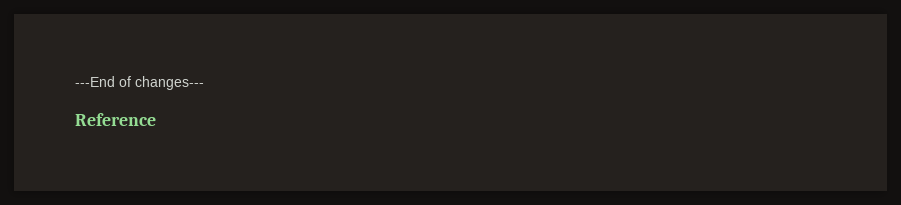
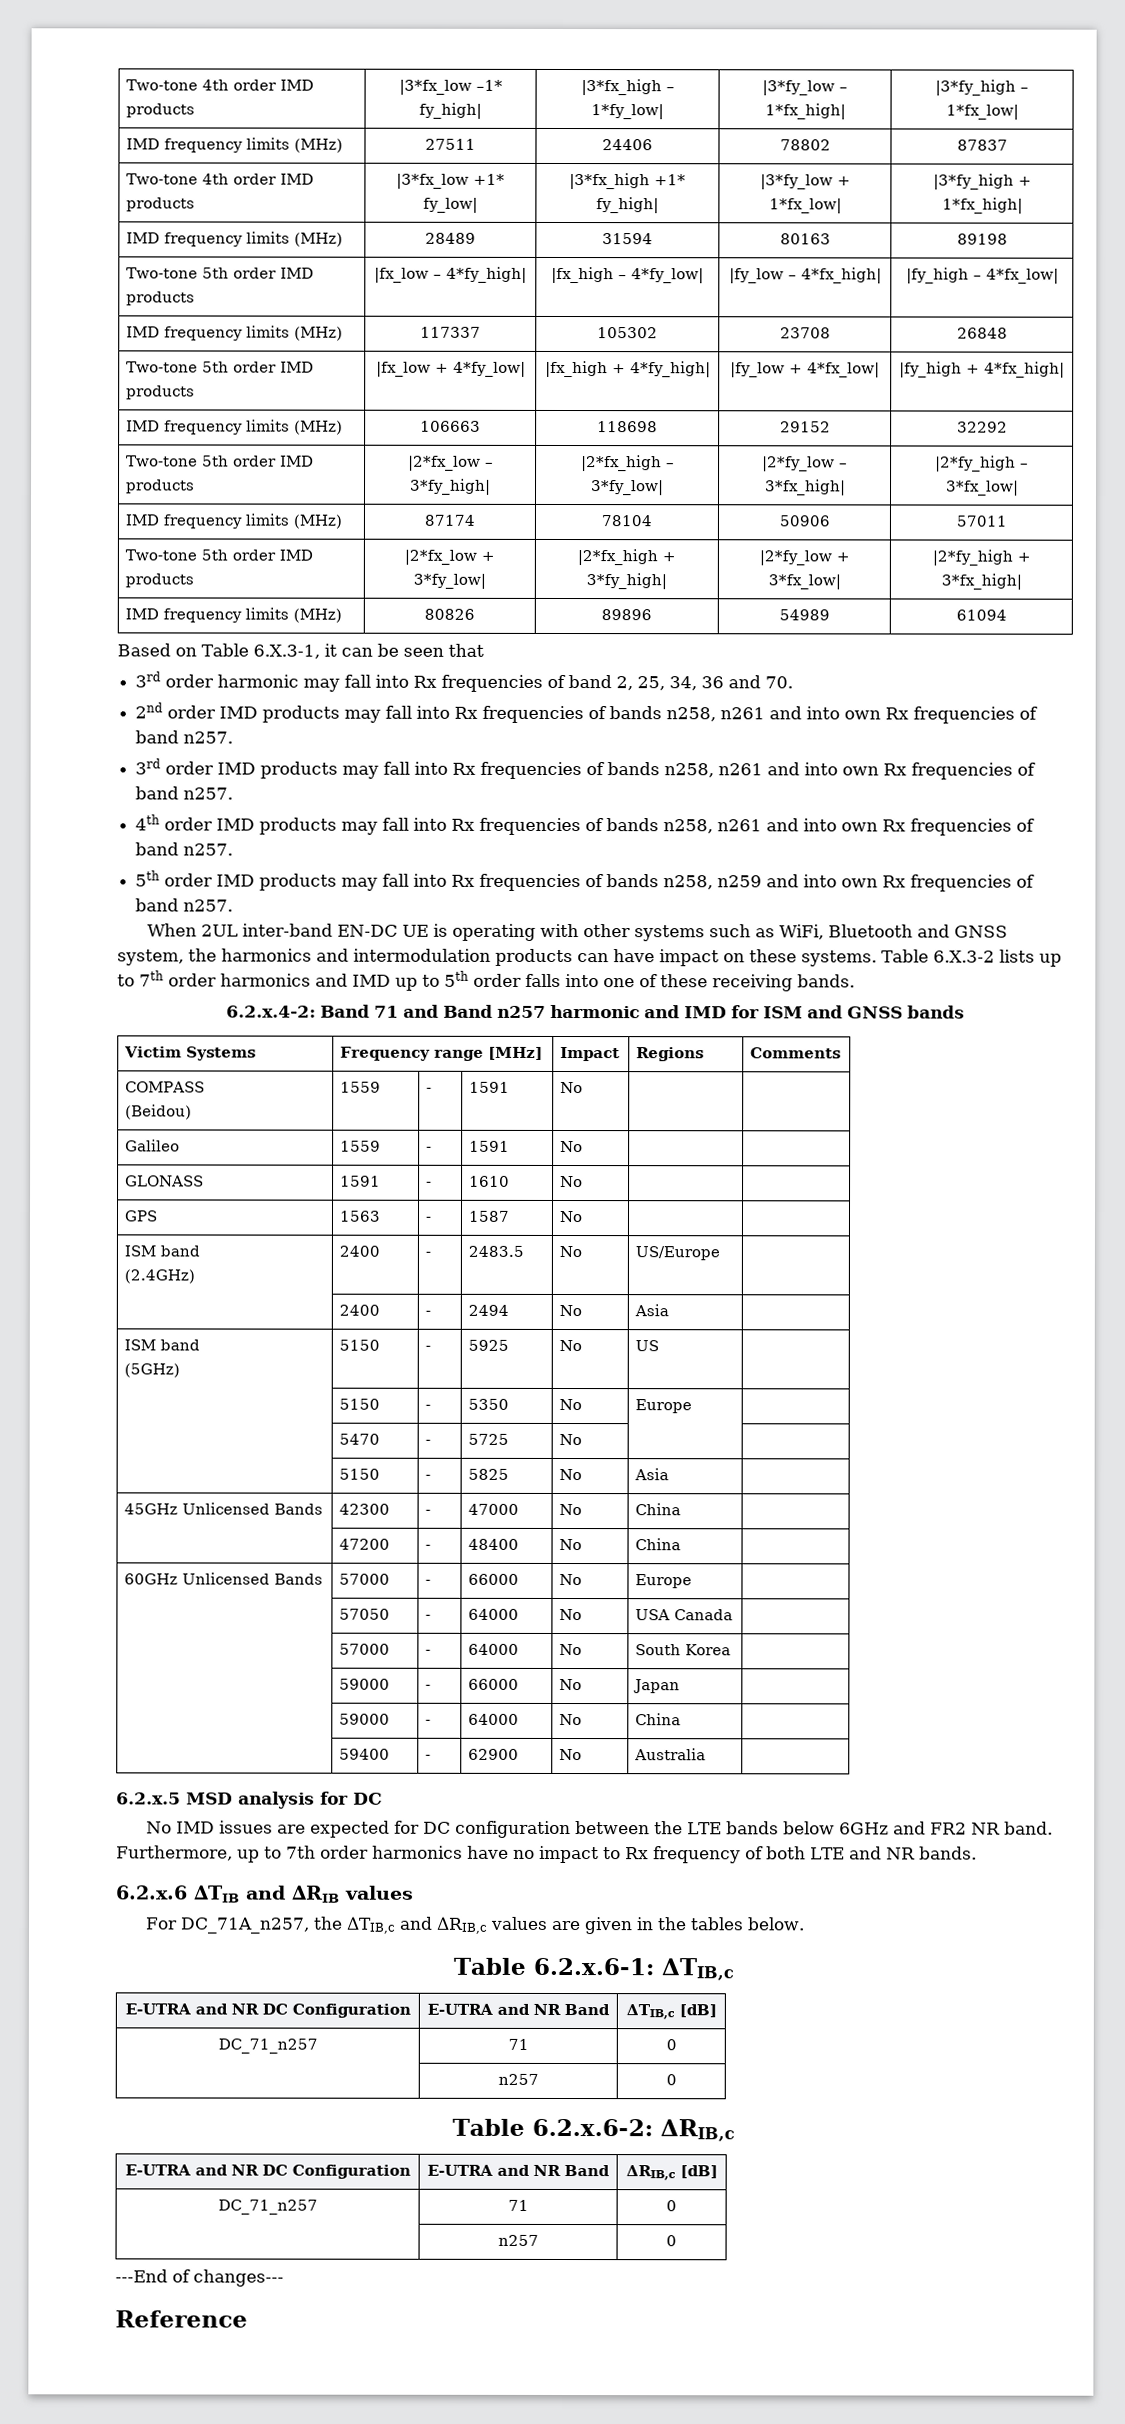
(75, 81) none -> [126,79,315,91] [126,103,196,118] [398,79,503,95] [419,102,482,119] [580,79,675,96] [591,104,664,120] [762,80,848,96] [764,103,846,120] [935,79,1029,96] [945,104,1019,120] [126,137,344,153] [425,138,476,150] [602,139,653,151] [779,139,831,151] [956,139,1008,151] [126,173,315,185] [126,197,196,212] [396,173,505,189] [423,197,478,213] [569,173,686,190] [596,197,659,214] [759,174,851,190] [768,198,842,214] [932,173,1032,190] [941,197,1023,214] [126,231,344,247] [425,232,476,244] [602,233,653,245] [779,233,831,245] [956,233,1008,245] [126,267,315,279] [126,291,196,306] [374,266,527,283] [551,266,704,284] [728,267,882,284] [905,267,1059,284] [126,325,344,341] [420,326,481,338] [597,327,658,339] [779,327,831,339] [956,327,1008,339] [126,361,315,373] [126,385,196,400] [375,361,526,377] [544,360,711,378] [730,362,880,378] [899,361,1065,378] [126,419,344,435] [420,420,481,432] [597,421,658,433] [779,421,831,433] [956,421,1008,433] [126,455,315,467] [126,479,196,494] [407,455,494,471] [410,478,491,495] [580,455,675,472] [591,480,664,496] [762,456,848,472] [764,479,846,496] [935,455,1029,472] [945,480,1019,496] [125,513,343,529] [424,514,475,526] [601,515,652,527] [778,515,830,527] [955,515,1007,527] [125,549,314,561] [125,573,195,588] [404,549,495,565] [413,573,486,589] [577,549,676,566] [586,573,667,590] [758,550,850,566] [767,574,841,590] [931,549,1031,566] [940,573,1022,590] [125,607,343,623] [424,608,475,620] [601,609,652,621] [778,609,830,621] [955,609,1007,621] [117,643,484,659] [135,671,794,692] [135,702,1039,724] [135,730,234,744] [135,758,1037,780] [135,786,234,800] [135,814,1036,836] [135,842,234,856] [135,870,1036,892] [135,898,234,912] [147,923,1009,942] [117,948,1062,967] [117,970,855,992] [226,1004,965,1019] [124,1046,257,1061] [340,1046,544,1061] [560,1046,621,1062] [636,1047,705,1062] [750,1047,842,1059] [125,1081,206,1093] [125,1104,193,1120] [340,1081,382,1093] [426,1087,433,1093] [469,1081,511,1093] [560,1081,584,1094] [125,1139,181,1152] [340,1140,382,1152] [426,1146,433,1152] [469,1140,511,1152] [560,1140,584,1153] [125,1175,205,1187] [340,1175,382,1187] [426,1181,433,1187] [469,1175,511,1187] [560,1175,584,1188] [124,1210,159,1222] [339,1210,382,1222] [425,1216,432,1222] [468,1210,511,1222] [559,1210,584,1223] [124,1245,201,1257] [124,1269,196,1284] [339,1245,381,1257] [425,1251,432,1257] [468,1245,525,1257] [559,1245,583,1258] [635,1246,721,1261] [339,1304,381,1316] [425,1310,432,1316] [468,1304,510,1316] [559,1304,583,1317] [634,1304,670,1317] [124,1339,201,1351] [124,1363,181,1378] [339,1339,381,1351] [425,1345,432,1351] [468,1339,510,1351] [559,1339,583,1352] [635,1340,660,1352] [339,1398,381,1410] [425,1404,432,1410] [468,1398,510,1410] [559,1398,583,1411] [635,1399,693,1414] [339,1433,381,1445] [425,1439,432,1445] [468,1433,510,1445] [559,1433,583,1446] [339,1468,381,1480] [425,1474,432,1480] [468,1468,510,1480] [559,1468,583,1481] [634,1468,670,1481] [124,1502,324,1515] [339,1503,391,1515] [425,1509,432,1515] [468,1503,520,1515] [559,1503,583,1516] [635,1503,682,1516] [339,1538,391,1550] [425,1544,432,1550] [468,1538,520,1550] [559,1538,583,1551] [635,1538,682,1551] [124,1572,324,1585] [339,1573,391,1585] [425,1579,432,1585] [468,1573,520,1585] [559,1573,583,1586] [635,1574,693,1589] [339,1608,391,1620] [425,1614,432,1620] [468,1608,520,1620] [559,1608,583,1621] [635,1609,734,1621] [339,1643,391,1655] [425,1649,432,1655] [468,1643,520,1655] [559,1643,583,1656] [635,1644,732,1656] [339,1678,391,1690] [425,1684,432,1690] [468,1678,520,1690] [559,1678,583,1691] [633,1679,681,1694] [339,1713,391,1725] [425,1719,432,1725] [468,1713,520,1725] [559,1713,583,1726] [635,1713,682,1726] [339,1748,391,1760] [425,1754,432,1760] [468,1748,520,1760] [559,1748,583,1761] [634,1748,707,1761] [116,1791,383,1809] [146,1820,1054,1839] [116,1845,977,1864] [116,1885,414,1903] [145,1916,806,1935] [453,1957,734,1981] [124,2003,411,2018] [427,2003,610,2016] [625,2004,717,2020] [217,2038,318,2054] [507,2038,529,2050] [665,2039,677,2051] [497,2073,539,2085] [665,2074,677,2086] [452,2118,735,2142] [124,2164,411,2179] [427,2164,610,2177] [625,2165,718,2181] [217,2199,318,2215] [507,2199,529,2211] [666,2200,677,2212] [497,2234,539,2246] [666,2235,677,2247] Two-tone 4th order IMD products | |3*fx_low –1* fy_high| | |3*fx_high – 1*fy_low| | |3*fy_low – 1*fx_high| | |3*fy_high – 1*fx_low| // IMD frequency limits (MHz) | 27511 | 24406 | 78802 | 87837 // Two-tone 4th order IMD products | |3*fx_low +1* fy_low| | |3*fx_high +1* fy_high| | |3*fy_low + 1*fx_low| | |3*fy_high + 1*fx_high| // IMD frequency limits (MHz) | 28489 | 31594 | 80163 | 89198 // Two-tone 5th order IMD products | |fx_low – 4*fy_high| | |fx_high – 4*fy_low| | |fy_low – 4*fx_high| | |fy_high – 4*fx_low| // IMD frequency limits (MHz) | 117337 | 105302 | 23708 | 26848 // Two-tone 5th order IMD products | |fx_low + 4*fy_low| | |fx_high + 4*fy_high| | |fy_low + 4*fx_low| | |fy_high + 4*fx_high| // IMD frequency limits (MHz) | 106663 | 118698 | 29152 | 32292 // Two-tone 5th order IMD products | |2*fx_low – 3*fy_high| | |2*fx_high – 3*fy_low| | |2*fy_low – 3*fx_high| | |2*fy_high – 3*fx_low| // IMD frequency limits (MHz) | 87174 | 78104 | 50906 | 57011 // Two-tone 5th order IMD products | |2*fx_low + 3*fy_low| | |2*fx_high + 3*fy_high| | |2*fy_low + 3*fx_low| | |2*fy_high + 3*fx_high| // IMD frequency limits (MHz) | 80826 | 89896 | 54989 | 61094 // Based on Table 6.X.3-1, it can be seen that // 3rd order harmonic may fall into Rx frequencies of band 2, 25, 34, 36 and 70. // 2nd order IMD products may fall into Rx frequencies of bands n258, n261 and into own Rx frequencies of band n257. // 3rd order IMD products may fall into Rx frequencies of bands n258, n261 and into own Rx frequencies of band n257. // 4th order IMD products may fall into Rx frequencies of bands n258, n261 and into own Rx frequencies of band n257. // 5th order IMD products may fall into Rx frequencies of bands n258, n259 and into own Rx frequencies of band n257. // When 2UL inter-band EN-DC UE is operating with other systems such as WiFi, Bluetooth and GNSS system, the harmonics and intermodulation products can have impact on these systems. Table 6.X.3-2 lists up to 7th order harmonics and IMD up to 5th order falls into one of these receiving bands. // 6.2.x.4-2: Band 71 and Band n257 harmonic and IMD for ISM and GNSS bands // Victim Systems | Frequency range [MHz] | Impact | Regions | Comments // COMPASS // (Beidou) | 1559 | - | 1591 | No | | // Galileo | 1559 | - | 1591 | No | | // GLONASS | 1591 | - | 1610 | No | | // GPS | 1563 | - | 1587 | No | | // ISM band // (2.4GHz) | 2400 | - | 2483.5 | No | US/Europe | // | 2400 | - | 2494 | No | Asia | // ISM band // (5GHz) | 5150 | - | 5925 | No | US | // | 5150 | - | 5350 | No | Europe | // | 5470 | - | 5725 | No | | // | 5150 | - | 5825 | No | Asia | // 45GHz Unlicensed Bands | 42300 | - | 47000 | No | China | // | 47200 | - | 48400 | No | China | // 60GHz Unlicensed Bands | 57000 | - | 66000 | No | Europe | // | 57050 | - | 64000 | No | USA Canada | // | 57000 | - | 64000 | No | South Korea | // | 59000 | - | 66000 | No | Japan | // | 59000 | - | 64000 | No | China | // | 59400 | - | 62900 | No | Australia | // 6.2.x.5 MSD analysis for DC // No IMD issues are expected for DC configuration between the LTE bands below 6GHz and FR2 NR band. Furthermore, up to 7th order harmonics have no impact to Rx frequency of both LTE and NR bands. // 6.2.x.6 ∆TIB and ∆RIB values // For DC_71A_n257, the ΔTIB,c and ΔRIB,c values are given in the tables below. // Table 6.2.x.6-1: ΔTIB,c // E-UTRA and NR DC Configuration | E-UTRA and NR Band | ΔTIB,c [dB] // DC_71_n257 | 71 | 0 // | n257 | 0 // Table 6.2.x.6-2: ΔRIB,c // E-UTRA and NR DC Configuration | E-UTRA and NR Band | ΔRIB,c [dB] // DC_71_n257 | 71 | 0 // | n257 | 0 //

